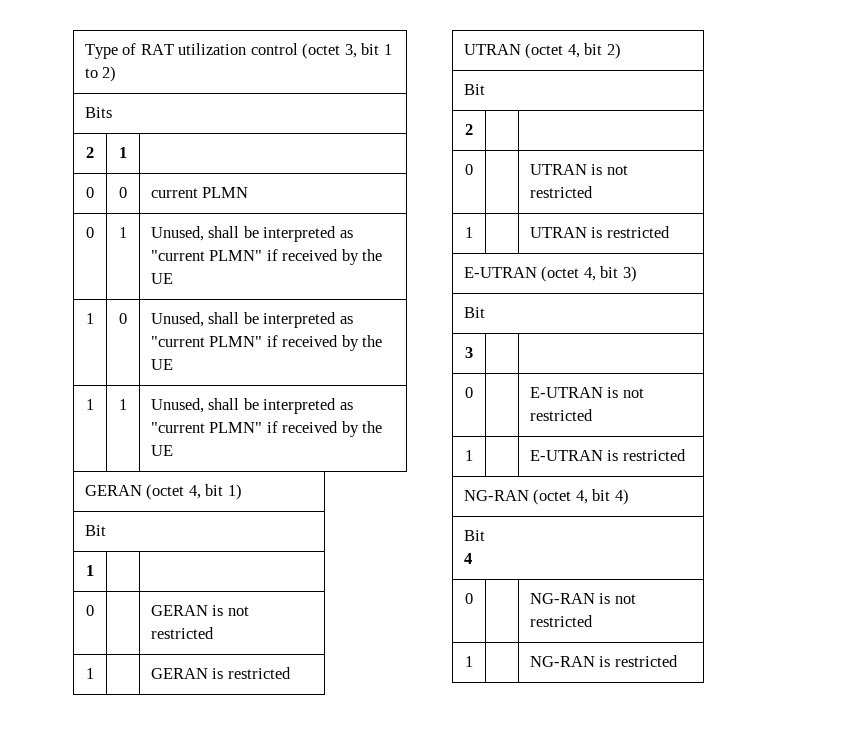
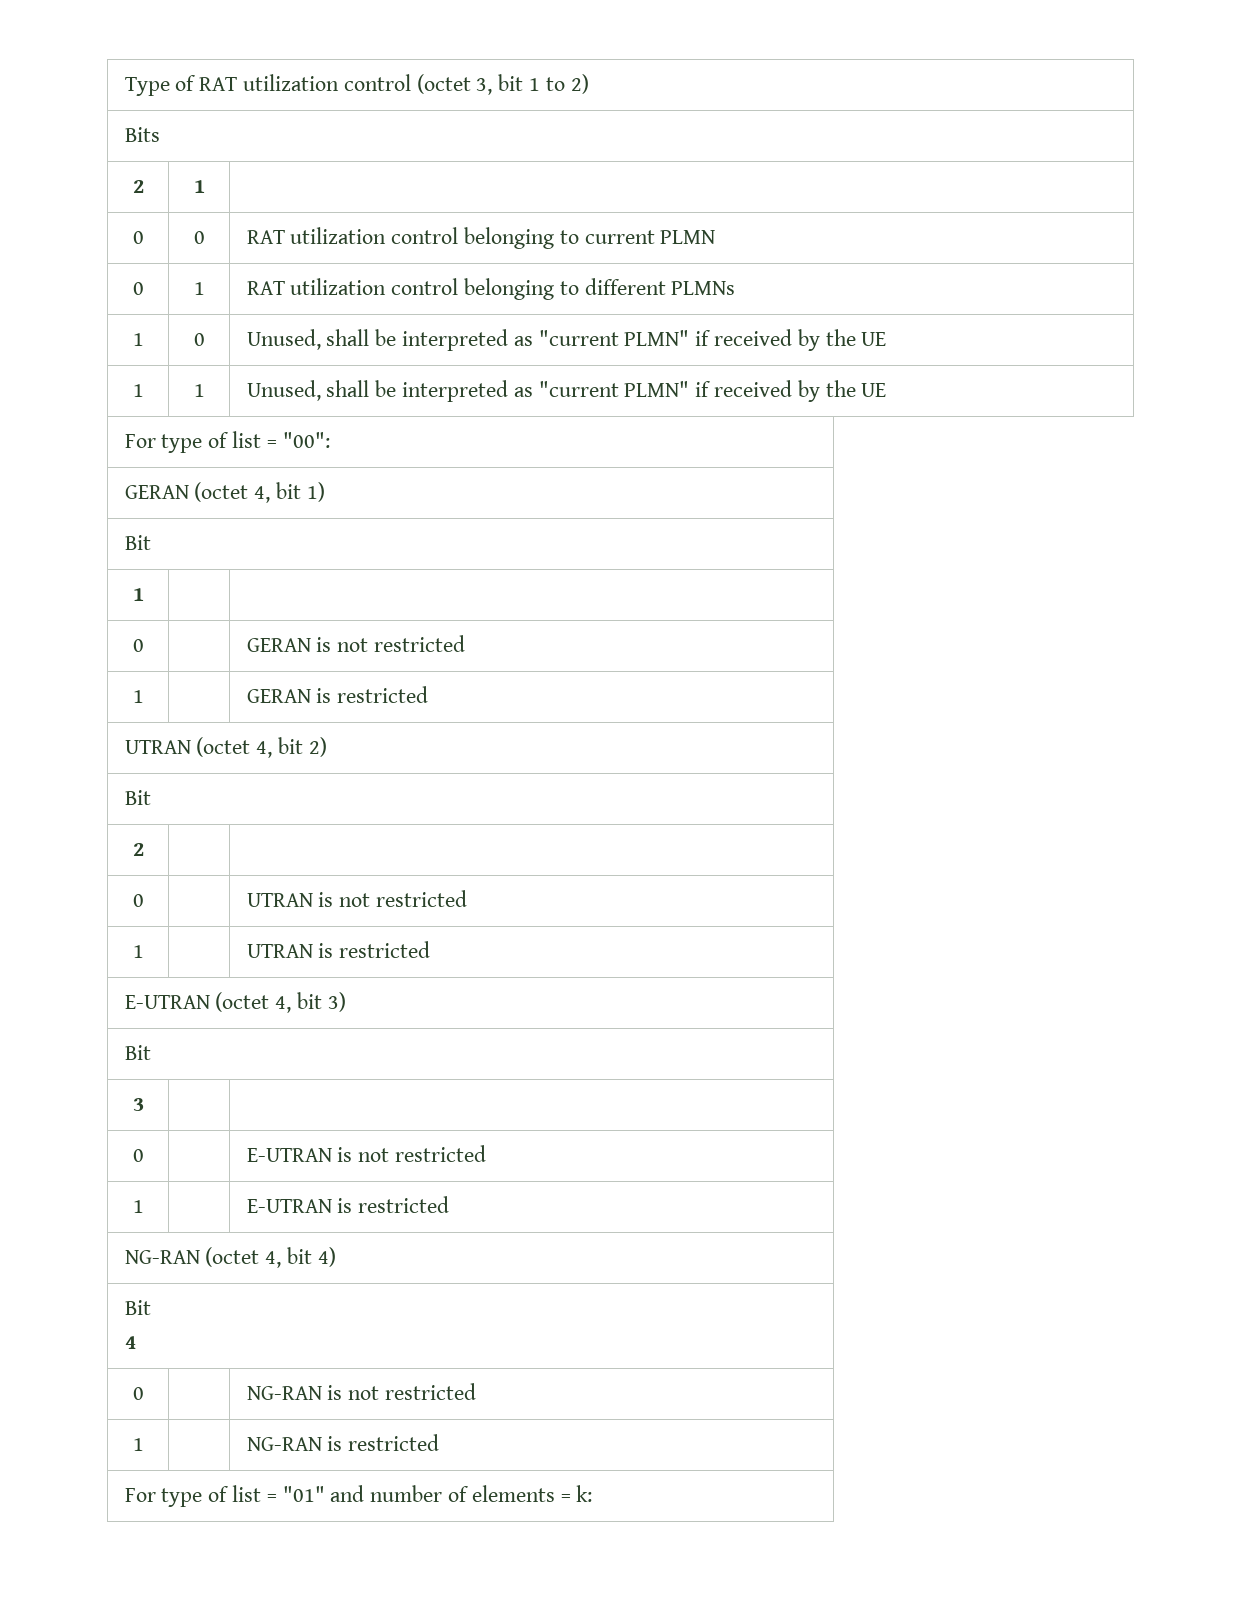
(127, 192) none -> [246,227,579,249] RAT utilization control belonging to
[150,226,353,242] [150,249,383,265] [150,273,173,284] Unused, shall be interpreted as "current PLMN" if received by the UE -> [246,278,736,300] RAT utilization control belonging to different PLMNs
(173, 450) none -> [124,431,330,453] // For type of list = "00":
(678, 661) none -> [124,1485,593,1507] // For type of list = "01" and number of elements = k:

